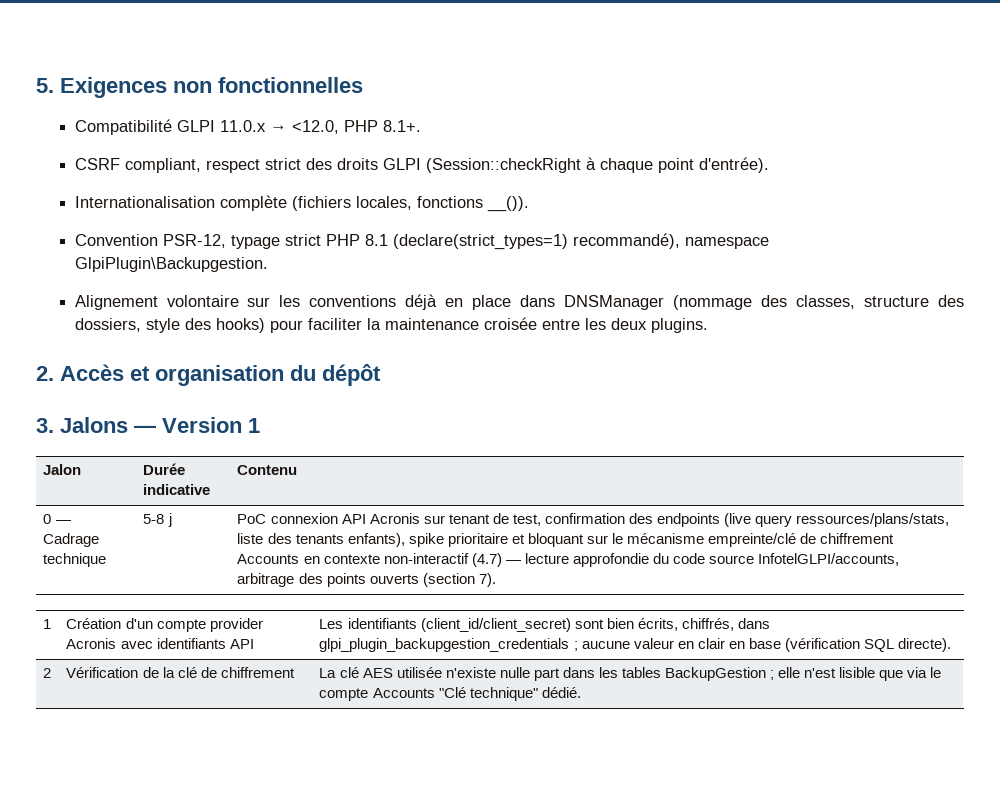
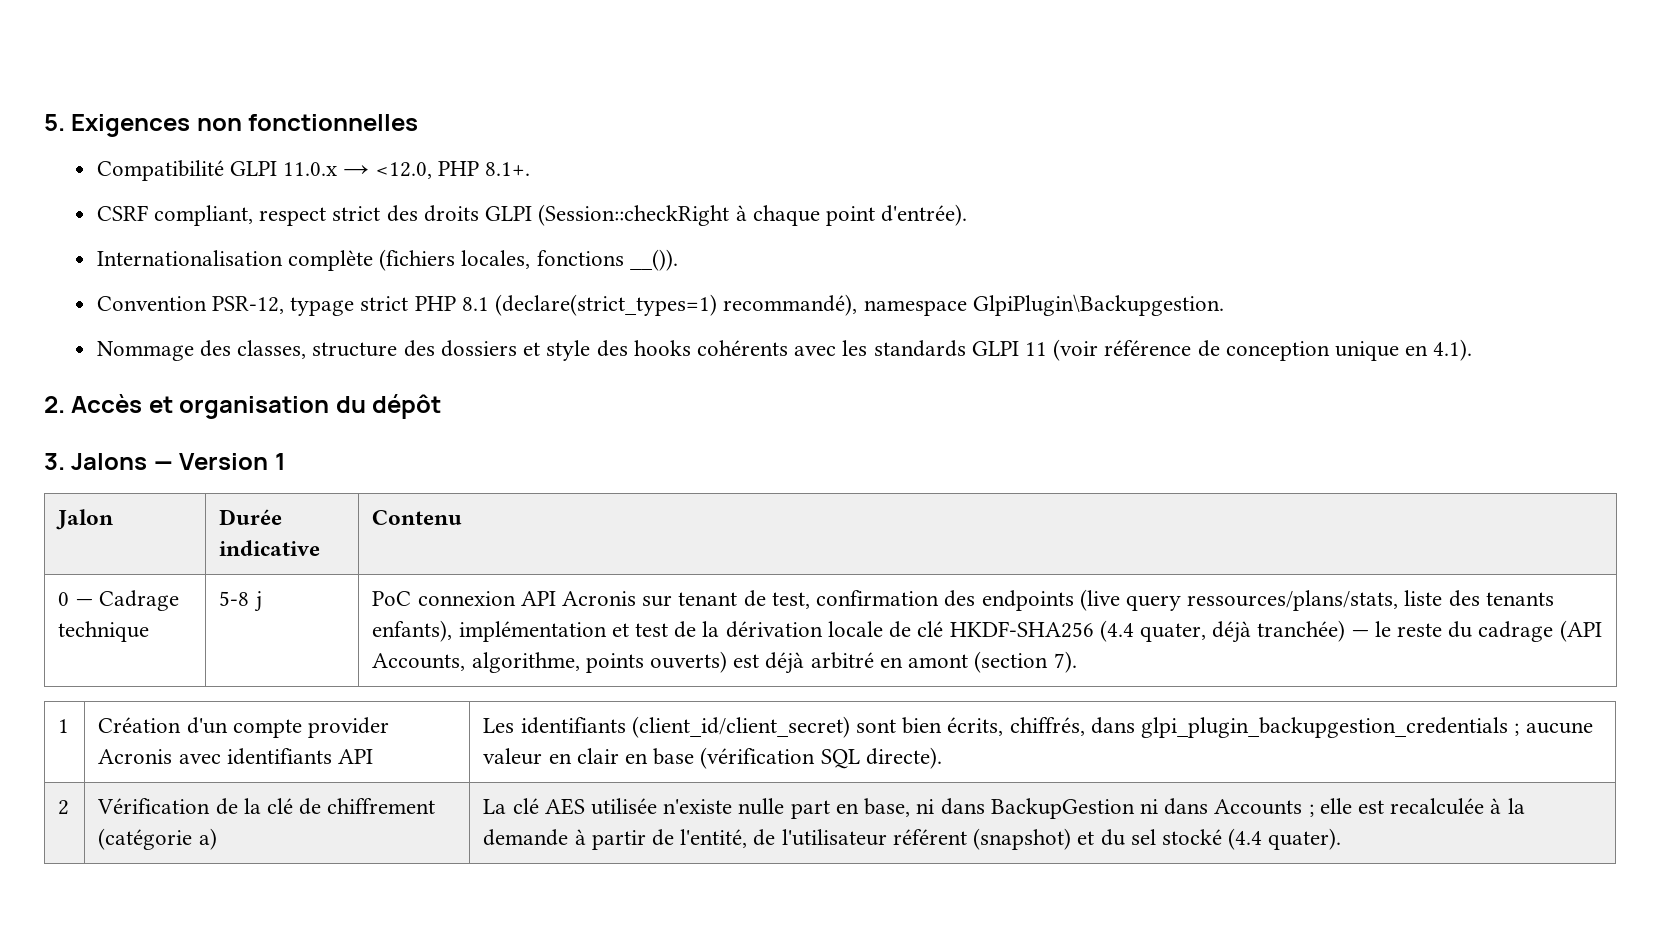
[74,294,964,310] [74,317,708,333] Alignement volontaire sur les conventions déjà en place dans DNSManager (nommage des classes, structure des dossiers, style des hooks) pour faciliter la maintenance croisée entre les deux plugins. -> [96,339,1473,361] Nommage des classes, structure des dossiers et style des hooks cohérents avec les standards GLPI 11 (voir référence de conception unique en 4.1).
[408,533,895,547] [237,553,900,567] [237,573,419,587] spike prioritaire et bloquant sur le mécanisme empreinte/clé de chiffrement Accounts en contexte non-interactif (4.7) — lecture approfondie du code source InfotelGLPI/accounts, arbitrage des points ouverts -> [458,620,1602,643] [372,651,969,674] implémentation et test de la dérivation locale de clé HKDF-SHA256 (4.4 quater, déjà tranchée) — le reste du cadrage (API Accounts, algorithme, points ouverts) est déjà arbitré en amont
(295, 672) none -> [98,828,217,850] (catégorie a)
[562,667,942,681] [319,687,581,701] dans les tables BackupGestion ; elle n'est lisible que via le compte Accounts "Clé technique" dédié. -> [835,798,1525,819] [483,828,1342,850] en base, ni dans BackupGestion ni dans Accounts ; elle est recalculée à la demande à partir de l'entité, de l'utilisateur référent (snapshot) et du sel stocké (4.4 quater).

